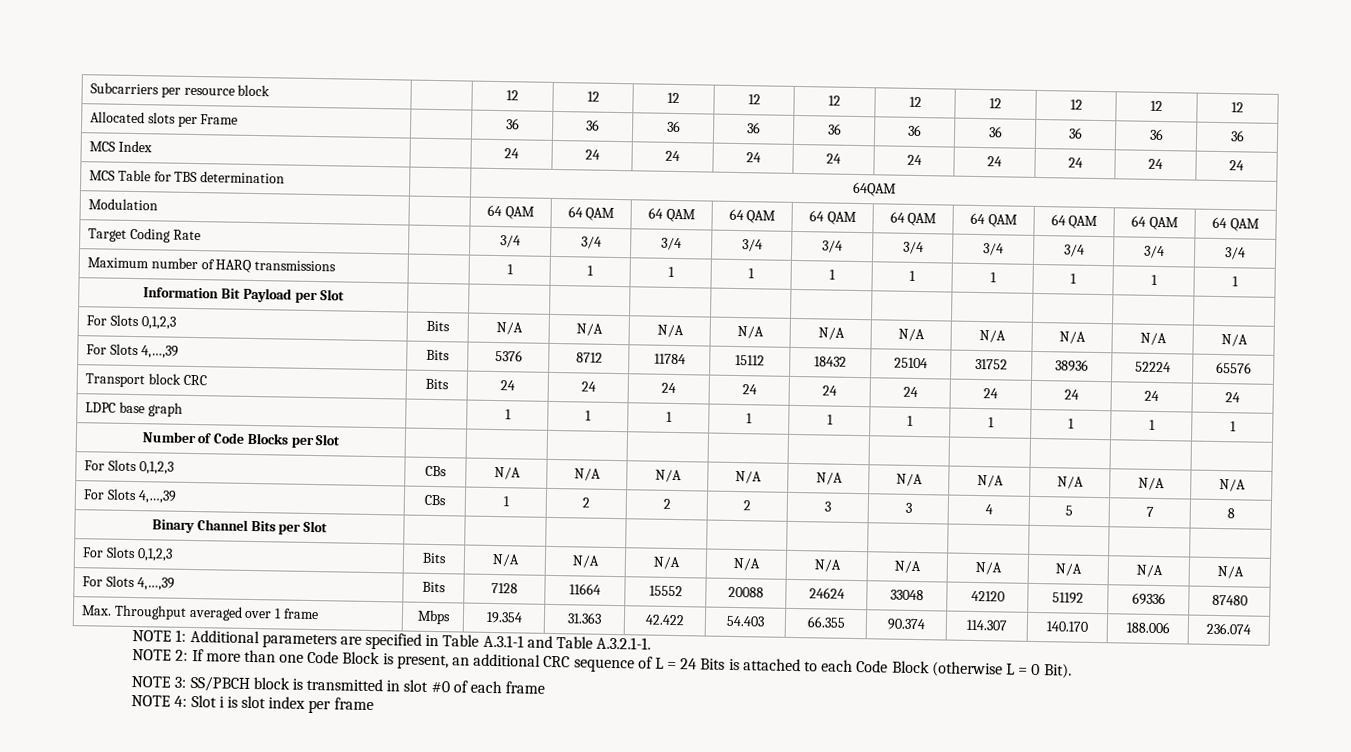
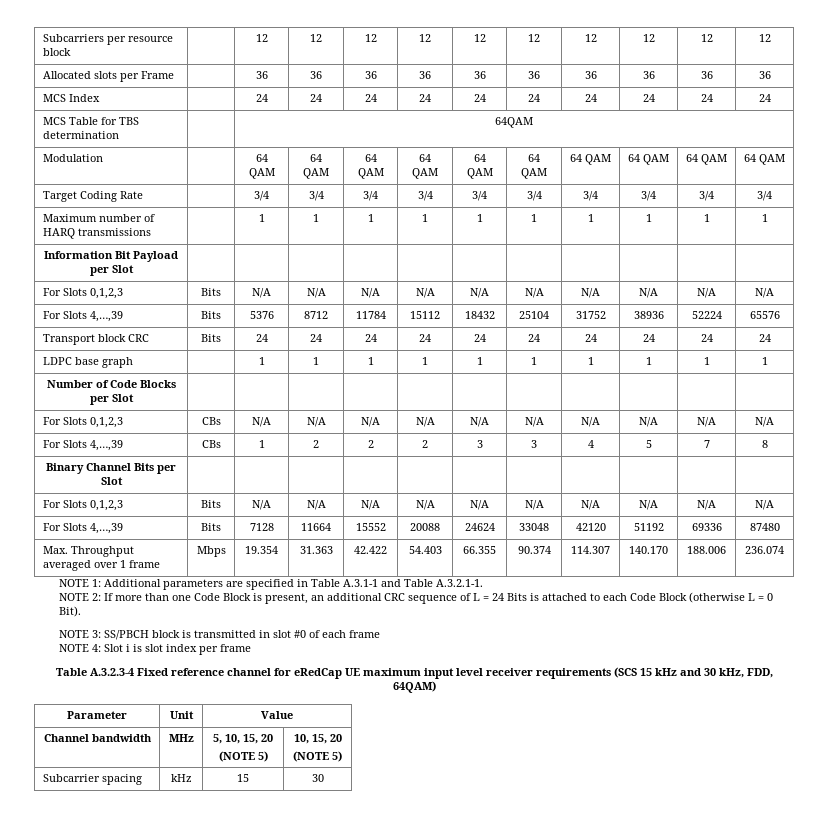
(374, 704) none -> [56,667,773,679] [393,681,436,693] [67,711,127,719] [169,711,194,719] [261,711,293,719] [43,734,152,742] [168,734,194,742] [213,734,273,744] [218,751,268,762] [293,734,342,744] [293,751,342,762] [42,774,142,785] [170,774,192,782] [237,774,249,782] [311,774,324,782] // Table A.3.2.3-4 Fixed reference channel for eRedCap UE maximum input level receiver requirements (SCS 15 kHz and 30 kHz, FDD, 64QAM) // Parameter | Unit | Value // Channel bandwidth | MHz | 5, 10, 15, 20 // (NOTE 5) | 10, 15, 20 // (NOTE 5) // Subcarrier spacing | kHz | 15 | 30

